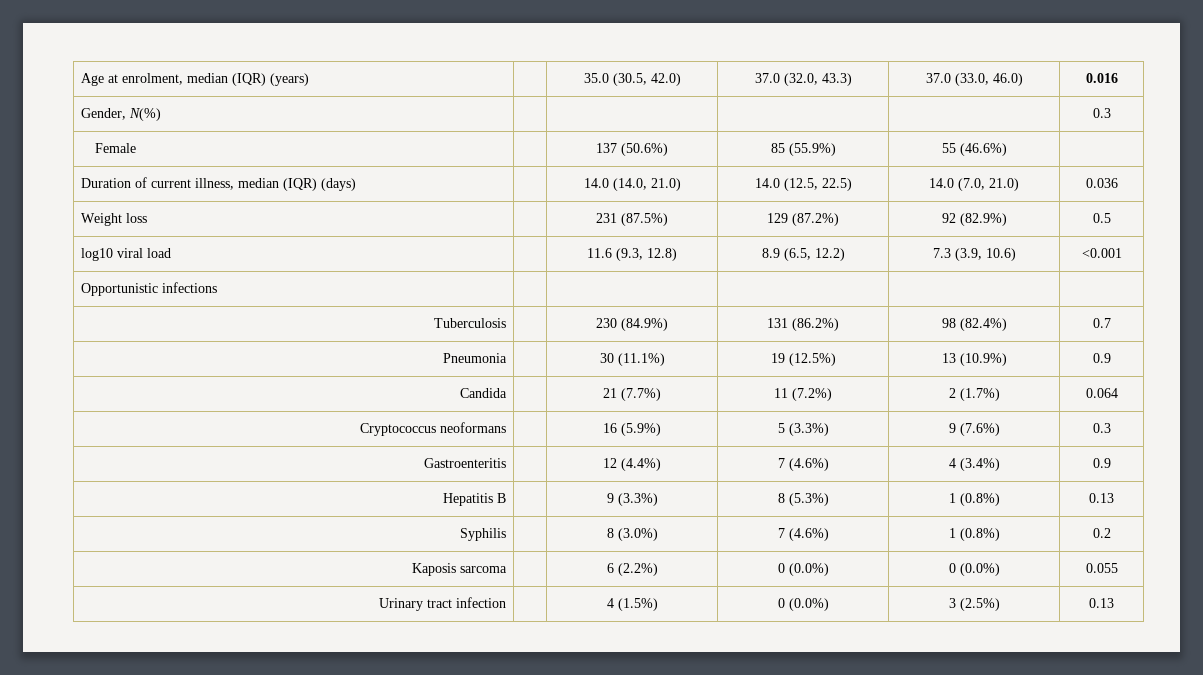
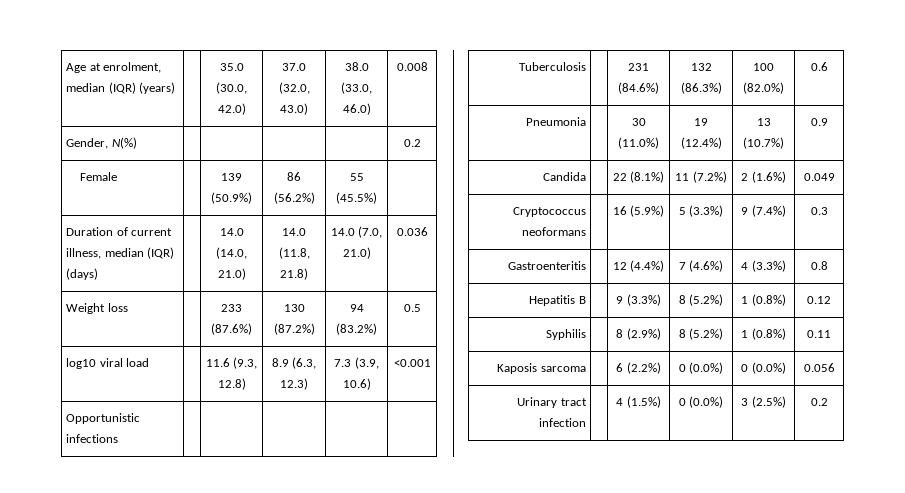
[612,73,647,86] (30.5, -> [216,82,247,94] (30.0,
[821,73,852,86] [925,73,951,83] 43.3) | 37.0 -> [280,103,308,115] [344,62,369,71] 43.0) | 38.0
[1085,73,1118,83] 0.016 -> [396,62,428,71] 0.008
[1092,108,1111,118] 0.3 -> [403,139,421,147] 0.2
[596,143,668,156] [770,143,836,156] 137 (50.6%) | 85 (55.9%) -> [221,173,242,181] [211,192,252,204] [287,172,301,181] [273,192,315,204] 139 (50.9%) | 86 (56.2%)
[959,143,1007,156] (46.6%) -> [336,192,377,204] (45.5%)
[783,178,852,191] (12.5, 22.5) -> [278,247,310,259] [280,268,308,280] (11.8, 21.8)
[596,213,668,226] [767,213,788,223] 231 (87.5%) | 129 -> [221,304,242,312] [211,323,252,335] [283,304,305,312] 233 (87.6%) | 130
[941,213,1007,226] 92 (82.9%) -> [349,304,364,312] [336,323,377,335] 94 (83.2%)
[783,248,845,261] (6.5, 12.2) -> [292,357,317,369] [280,378,308,390] (6.3, 12.3)
[596,318,668,331] [767,318,839,331] [941,318,1007,331] [1092,318,1111,328] 230 (84.9%) | 131 (86.2%) | 98 (82.4%) | 0.7 -> [628,63,649,71] [618,82,659,94] [690,63,712,71] [680,82,722,94] [753,63,774,71] [743,82,784,94] [810,62,828,71] 231 (84.6%) | 132 (86.3%) | 100 (82.0%) | 0.6
[617,353,665,366] (11.1%) -> [618,137,659,149] (11.0%)
[788,353,836,366] (12.5%) -> [680,137,722,149] (12.4%)
[959,353,1007,366] (10.9%) -> [743,137,784,149] (10.7%)
[603,388,661,401] 21 (7.7%) -> [612,171,665,183] 22 (8.1%)
[959,388,1000,401] [1085,388,1118,398] (1.7%) | 0.064 -> [751,171,786,183] [803,173,835,181] (1.6%) | 0.049
[959,423,1000,436] (7.6%) -> [751,205,786,217] (7.4%)
[959,458,1000,471] [1092,458,1111,468] (3.4%) | 0.9 -> [751,260,786,272] [810,261,828,270] (3.3%) | 0.8
[788,493,829,506] [948,493,1000,506] [1089,493,1114,503] (5.3%) | 1 (0.8%) | 0.13 -> [689,294,724,306] [741,294,786,306] [807,296,831,304] (5.2%) | 1 (0.8%) | 0.12
[617,528,658,541] [777,528,829,541] [948,528,1000,541] [1092,528,1111,538] (3.0%) | 7 (4.6%) | 1 (0.8%) | 0.2 -> [626,328,661,340] [678,328,724,340] [741,328,786,340] [807,330,831,338] (2.9%) | 8 (5.2%) | 1 (0.8%) | 0.11
[1085,563,1118,573] 0.055 -> [803,363,835,372] 0.056
[1089,598,1114,608] 0.13 -> [810,398,828,406] 0.2

